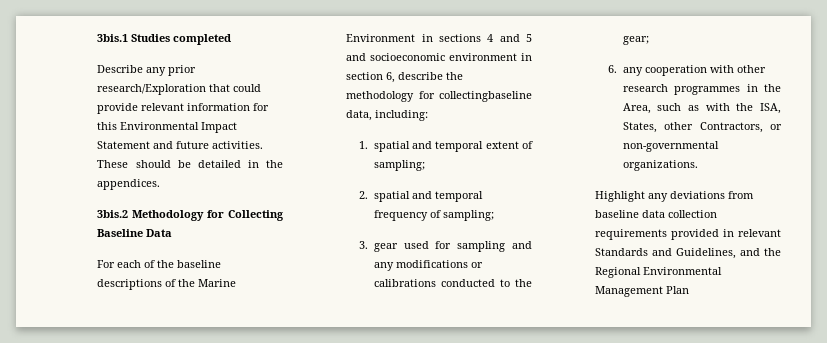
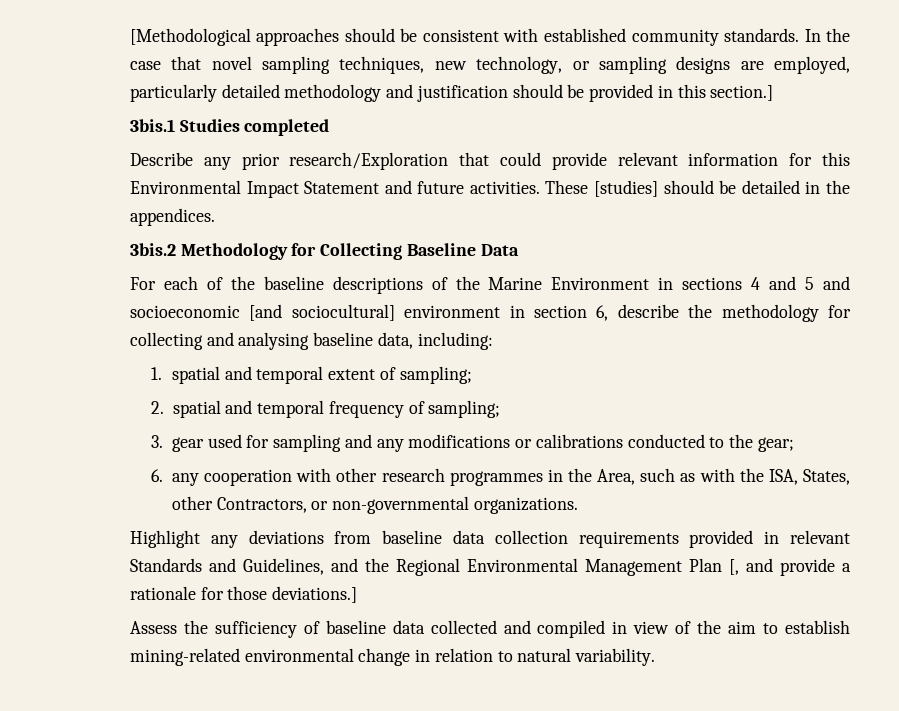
(97, 38) none -> [129,28,850,46] [129,56,850,74] [129,84,774,102] [Methodological approaches should be consistent with established community standards. In the case that novel sampling techniques, new technology, or sampling designs are employed, particularly detailed methodology and justification should be provided in this section.] //
(129, 164) none -> [594,180,659,197] [studies]
(446, 57) none -> [249,304,395,321] [and sociocultural]
[439,91,532,102] collectingbaseline -> [129,332,374,350] collecting and analysing baseline
(690, 290) none -> [728,558,851,576] [129,586,358,603] [129,620,851,638] [129,648,656,666] [, and provide a rationale for those deviations.] // Assess the sufficiency of baseline data collected and compiled in view of the aim to establish mining-related environmental change in relation to natural variability.

